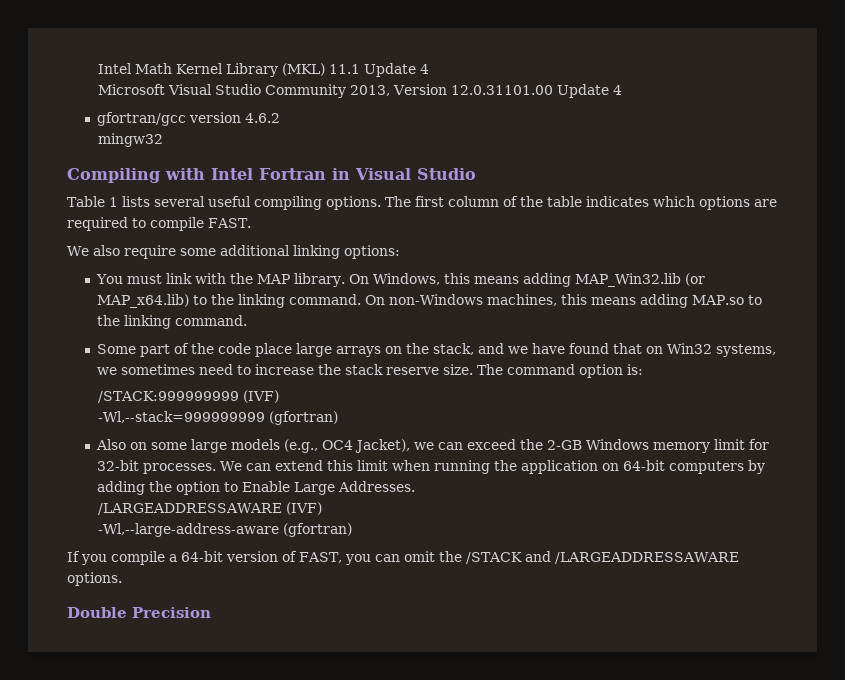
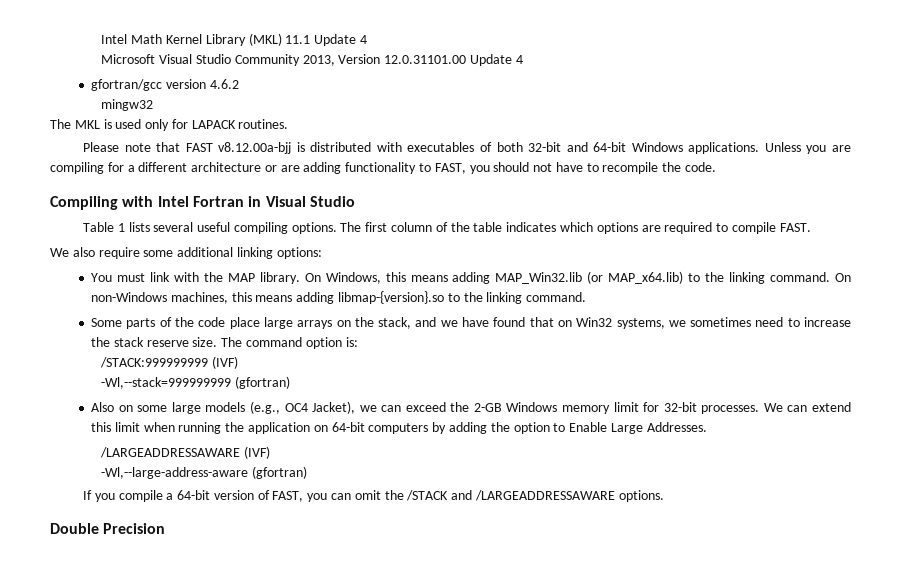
(163, 140) none -> [50,119,289,131] [83,142,852,154] [50,162,717,174] // The MKL is used only for LAPACK routines. // Please note that FAST v8.12.00a-bjj is distributed with executables of both 32-bit and 64-bit Windows applications. Unless you are compiling for a different architecture or are adding functionality to FAST, you should not have to recompile the code.
[692,295,745,305] MAP.so -> [338,291,445,304] libmap-{version}.so
[140,344,171,357] part -> [126,318,156,329] parts

